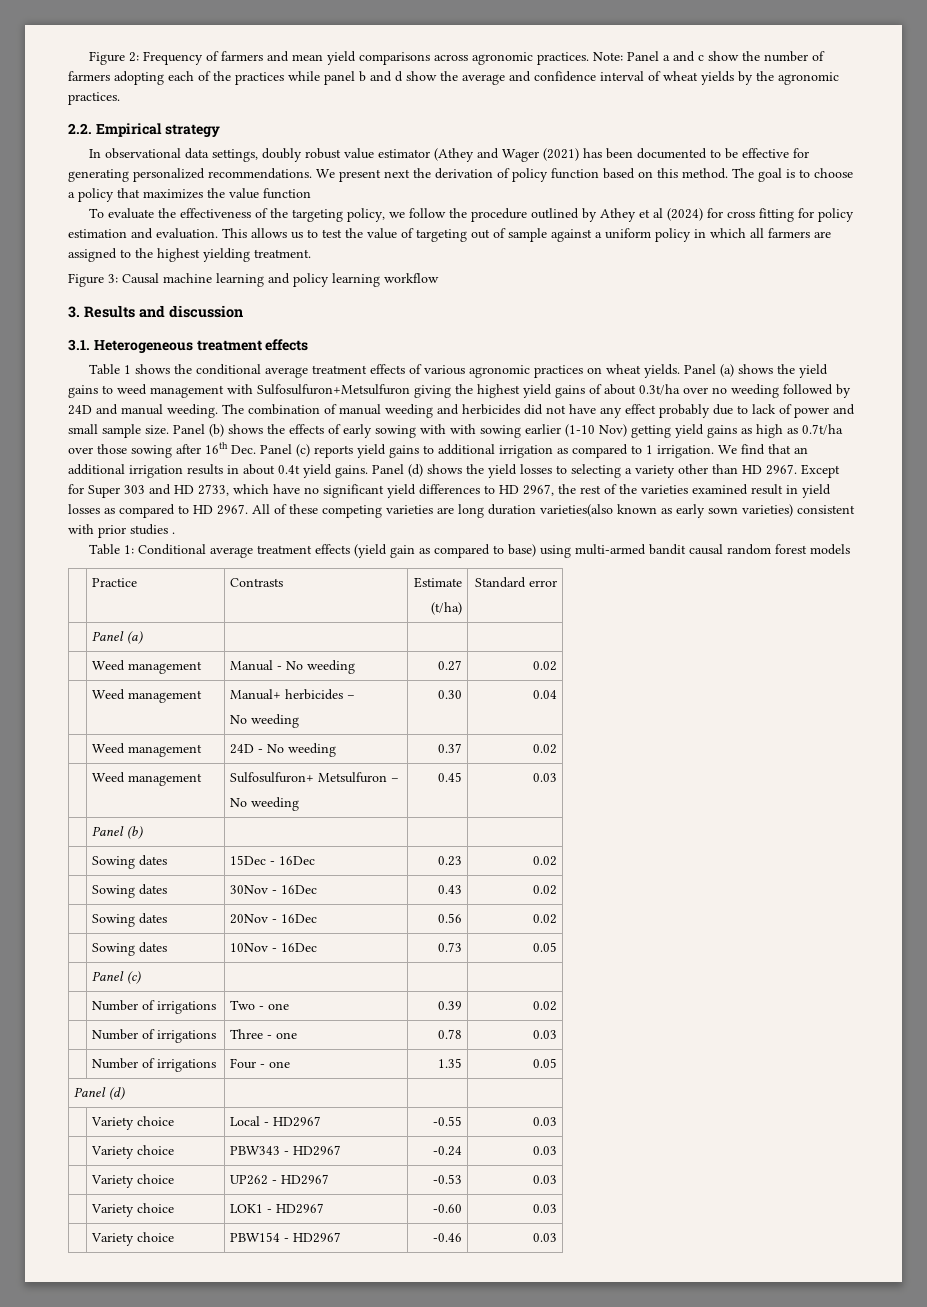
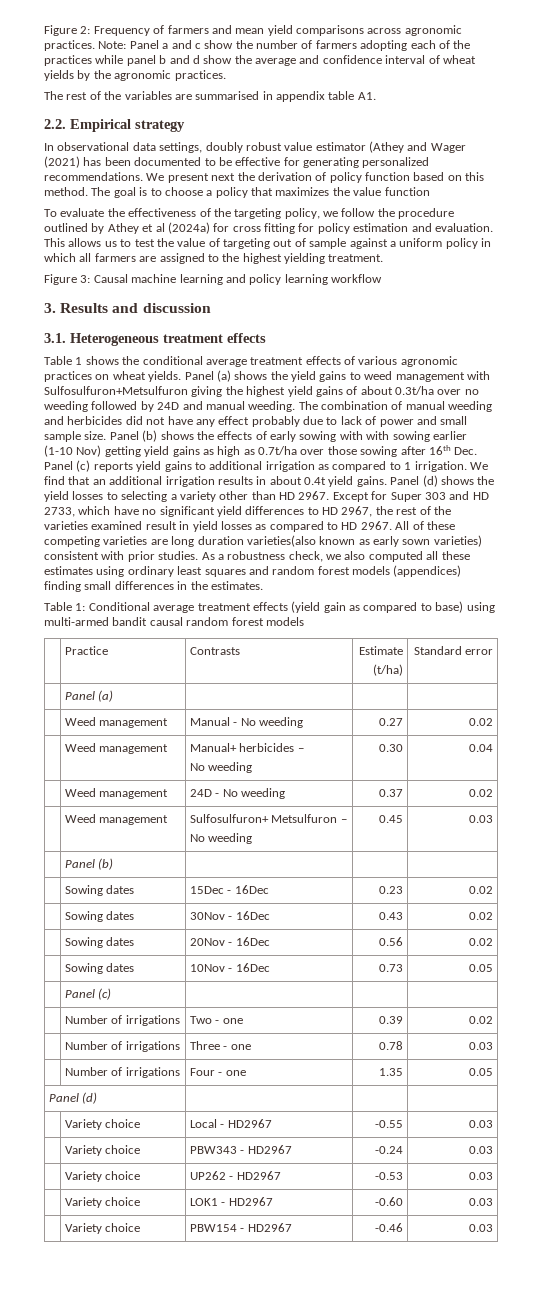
(120, 98) none -> [44,91,376,102] // The rest of the variables are summarised in appendix table A1.
[667,208,704,221] (2024) -> [167,222,210,234] (2024a)
[130,524,175,535] studies . -> [158,551,470,562] [44,565,462,577] [44,581,263,592] studies. As a robustness check, we also computed all these estimates using ordinary least squares and random forest models (appendices) finding small differences in the estimates.

